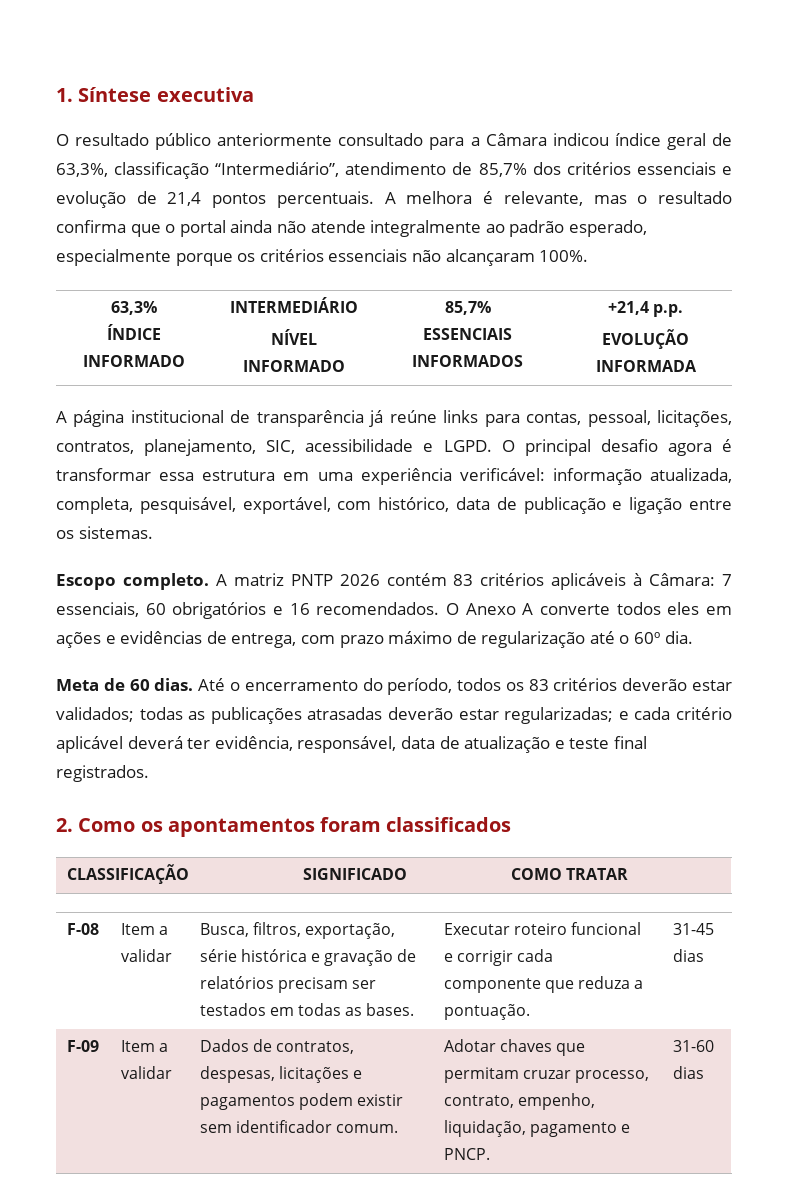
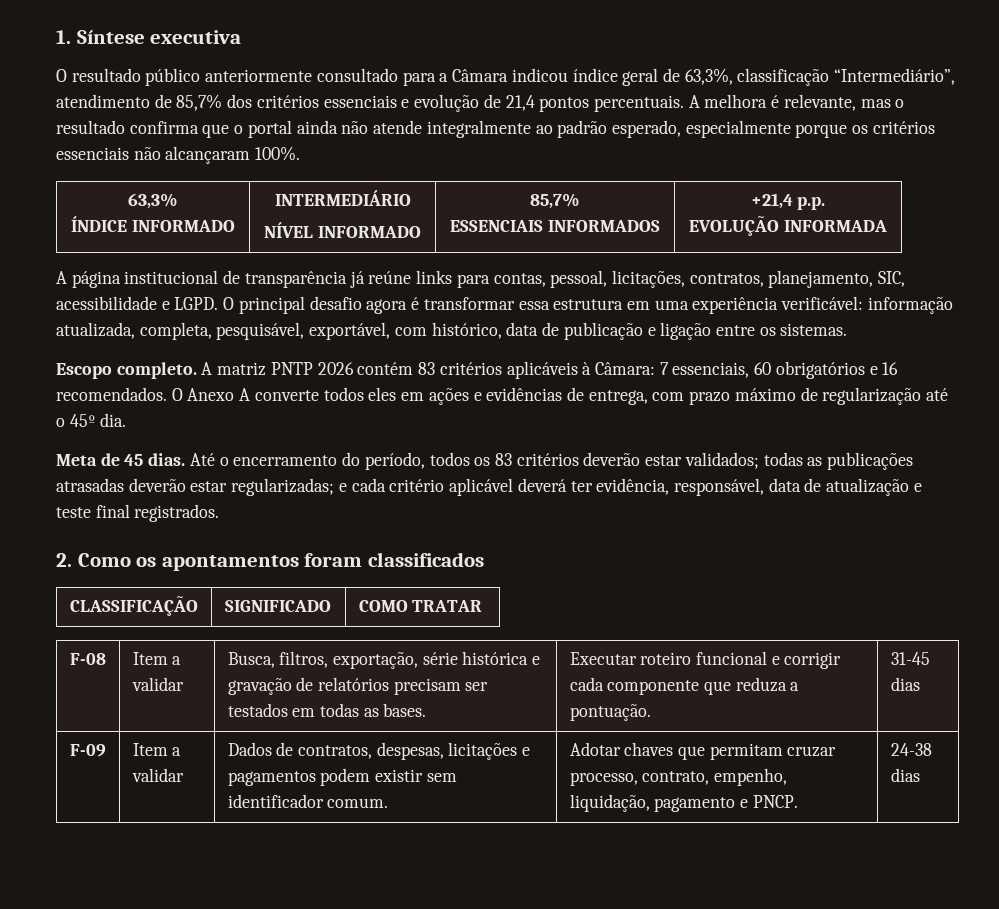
[634,632,661,644] 60º -> [69,414,96,427] 45º
[129,679,150,691] 60 -> [124,454,144,466] 45
[672,1040,714,1052] 31-60 -> [890,743,932,756] 24-38

